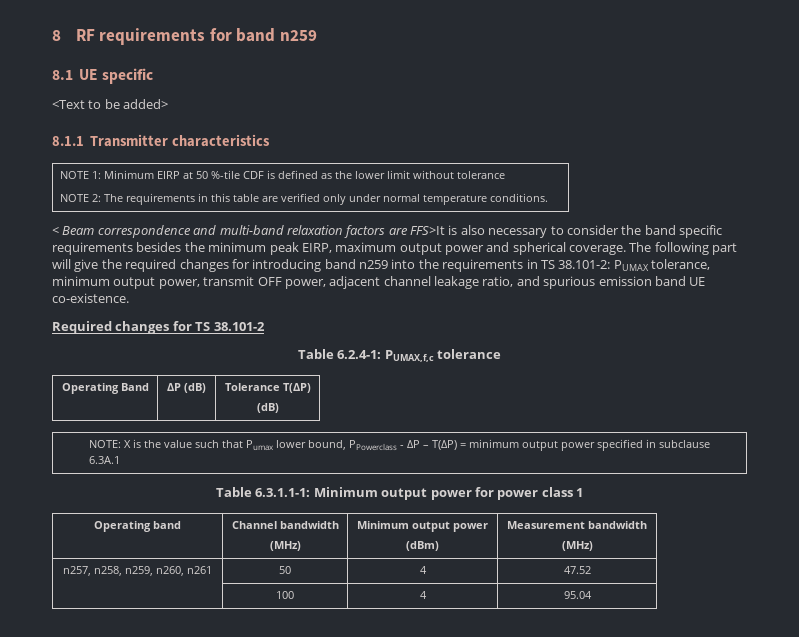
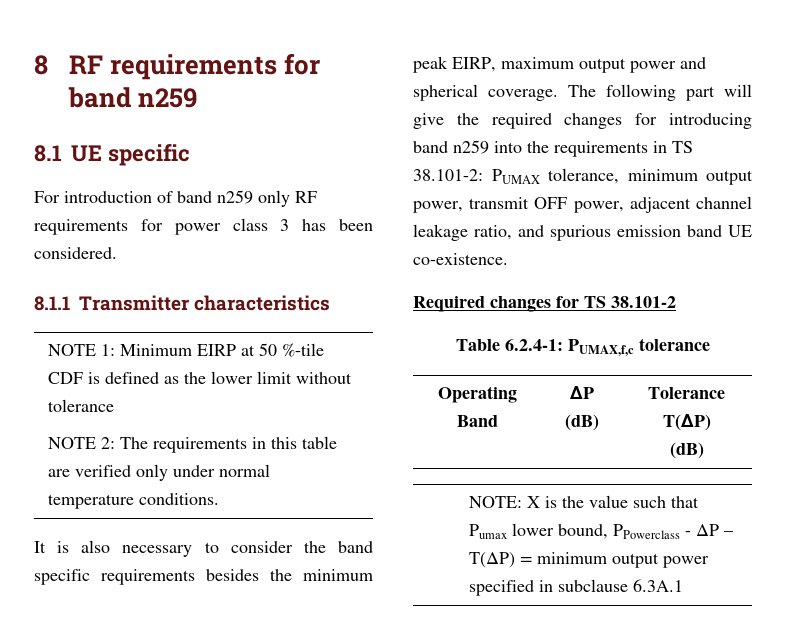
[52,99,169,109] <Text to be added> -> [34,190,317,207] [34,218,373,235] [34,247,117,259] For introduction of band n259 only RF requirements for power class 3 has been considered.
[52,225,445,238] < Beam correspondence and multi-band relaxation factors are FFS>It -> [34,541,46,553] It
[216,487,583,500] [94,521,181,532] [231,521,339,529] [269,541,301,551] [356,521,488,532] [405,541,439,551] [506,521,647,529] [561,541,593,551] [62,566,212,576] [279,566,291,574] [419,566,427,574] [563,566,591,574] [276,591,294,599] [419,591,427,599] [563,591,592,599] // Table 6.3.1.1-1: Minimum output power for power class 1 // Operating band | Channel bandwidth // (MHz) | Minimum output power // (dBm) | Measurement bandwidth // (MHz) // n257, n258, n259, n260, n261 | 50 | 4 | 47.52 // | 100 | 4 | 95.04 -> (684, 585) none

